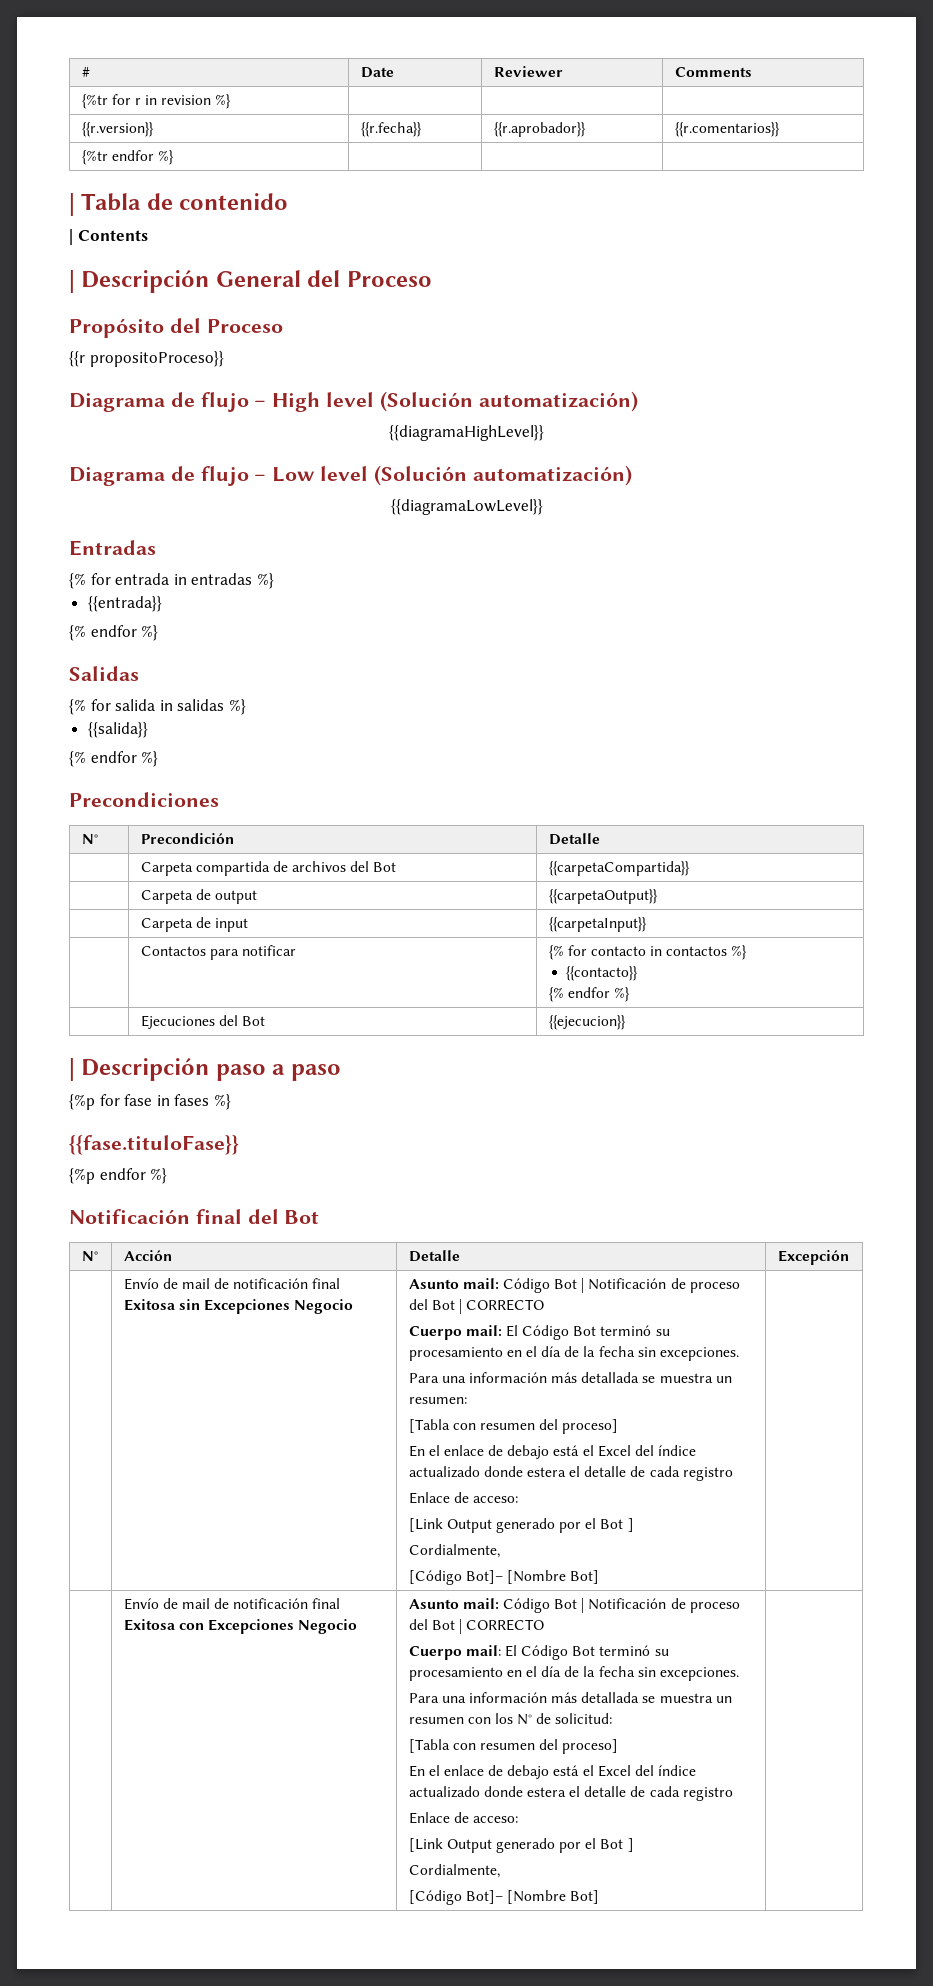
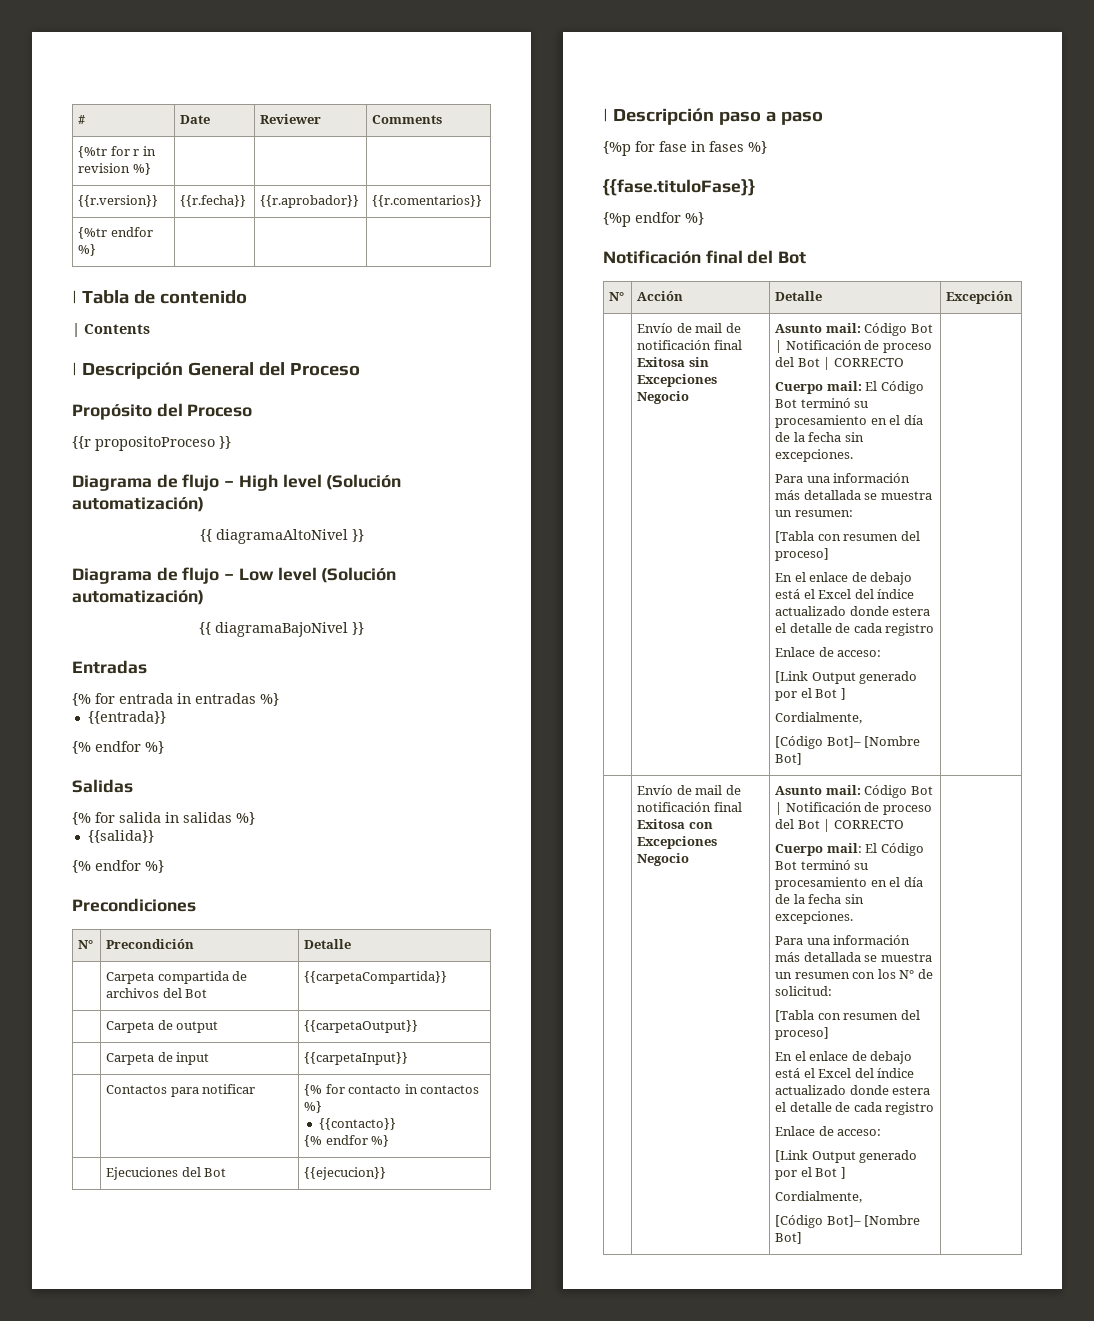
[89,351,224,367] propositoProceso}} -> [95,436,231,451] propositoProceso }}
[389,425,544,441] {{diagramaHighLevel}} -> [199,529,364,544] {{ diagramaAltoNivel }}
[390,499,543,515] {{diagramaLowLevel}} -> [199,622,364,637] {{ diagramaBajoNivel }}

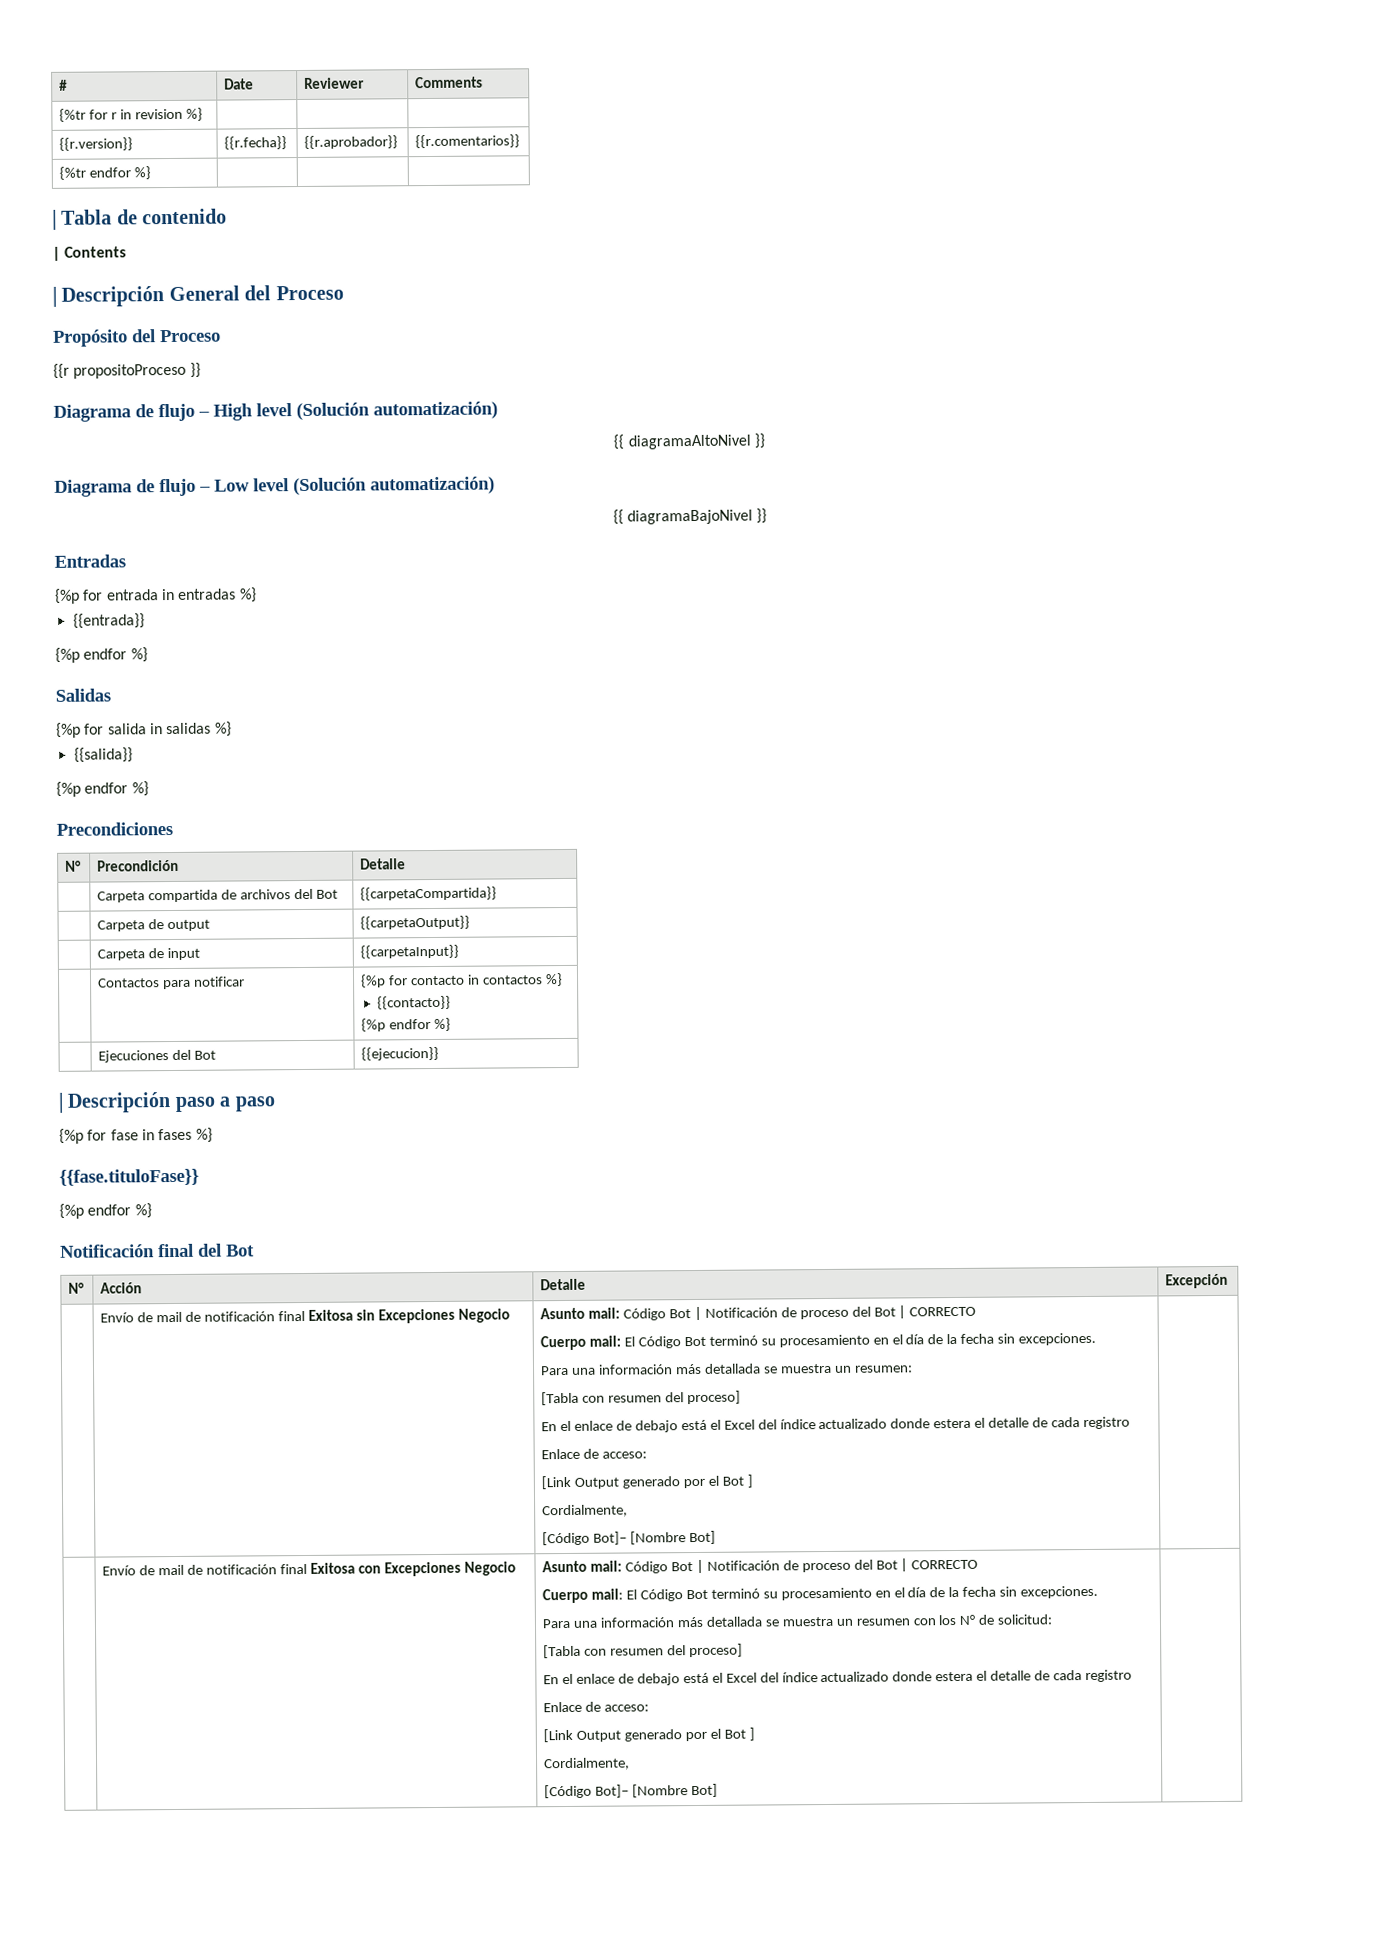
[72,693,91,706] {% -> [55,588,80,604] {%p
[72,741,91,754] {% -> [55,647,80,663] {%p
[72,812,91,825] {% -> [56,722,81,738] {%p
[72,860,91,873] {% -> [56,781,81,797] {%p
[304,1084,323,1096] {% -> [360,974,387,988] {%p
[304,1135,323,1147] {% -> [361,1018,387,1032] {%p

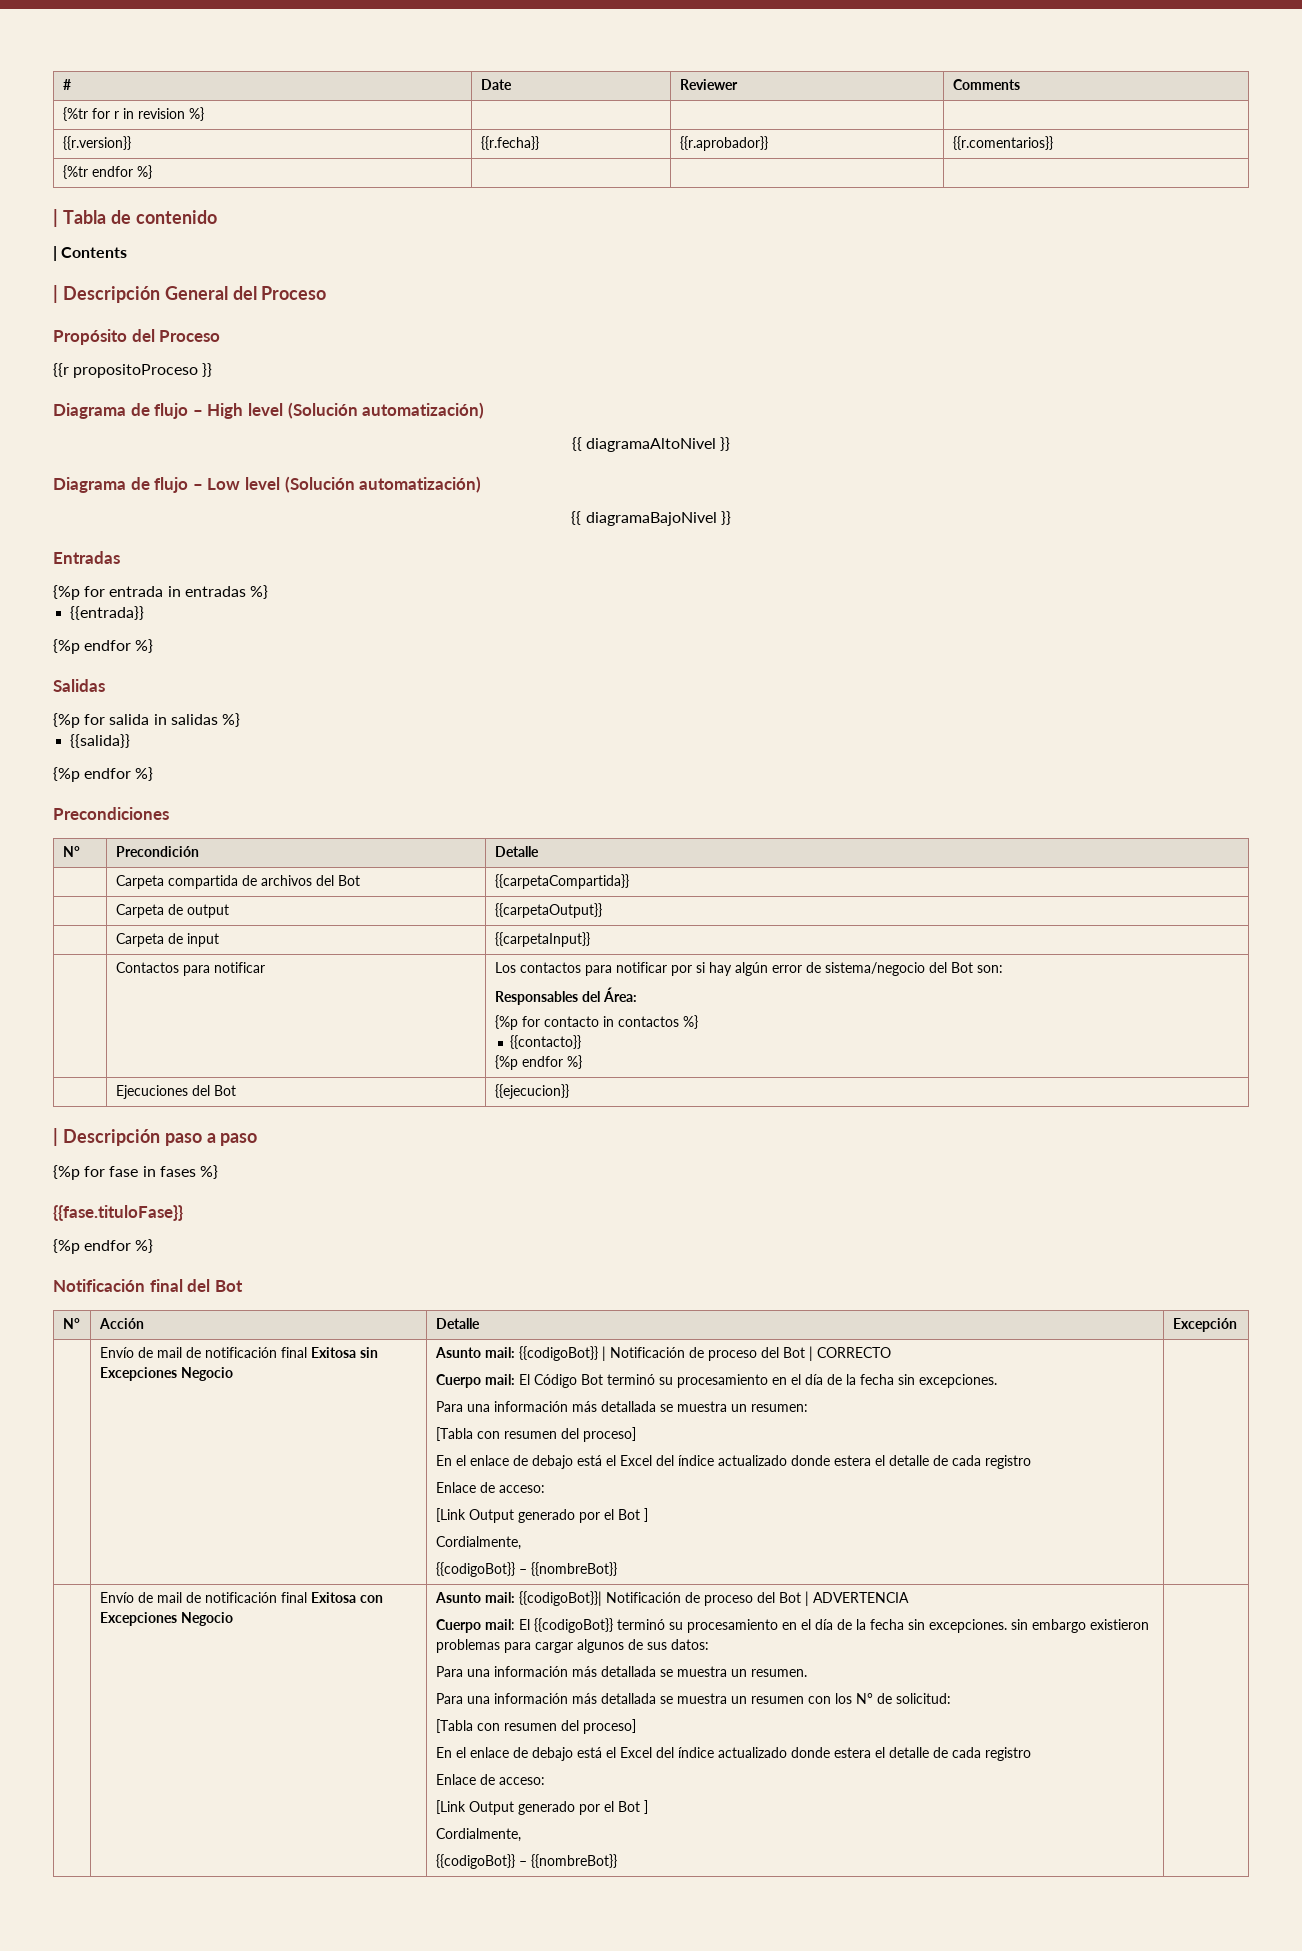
(246, 981) none -> [494,962,1003,976] [494,987,637,1005] Los contactos para notificar por si hay algún error de sistema/negocio del Bot son: // Responsables del Área: //
[623,1308,692,1321] Código Bot -> [518,1346,598,1361] {{codigoBot}}
[542,1530,717,1546] [Código Bot]– [Nombre Bot] -> [435,1562,617,1577] {{codigoBot}} – {{nombreBot}}
[625,1558,979,1574] [542,1588,708,1604] Código Bot | Notificación de proceso del Bot | CORRECTO // Cuerpo mail: El Código Bot -> [518,1591,909,1606] [435,1618,613,1633] {{codigoBot}}| Notificación de proceso del Bot | ADVERTENCIA // Cuerpo mail: El {{codigoBot}}
(1099, 1592) none -> [1010,1619,1149,1633] [435,1639,709,1653] [435,1666,807,1677] sin embargo existieron problemas para cargar algunos de sus datos: // Para una información más detallada se muestra un resumen.
[544,1783,719,1799] [Código Bot]– [Nombre Bot] -> [435,1854,617,1869] {{codigoBot}} – {{nombreBot}}

